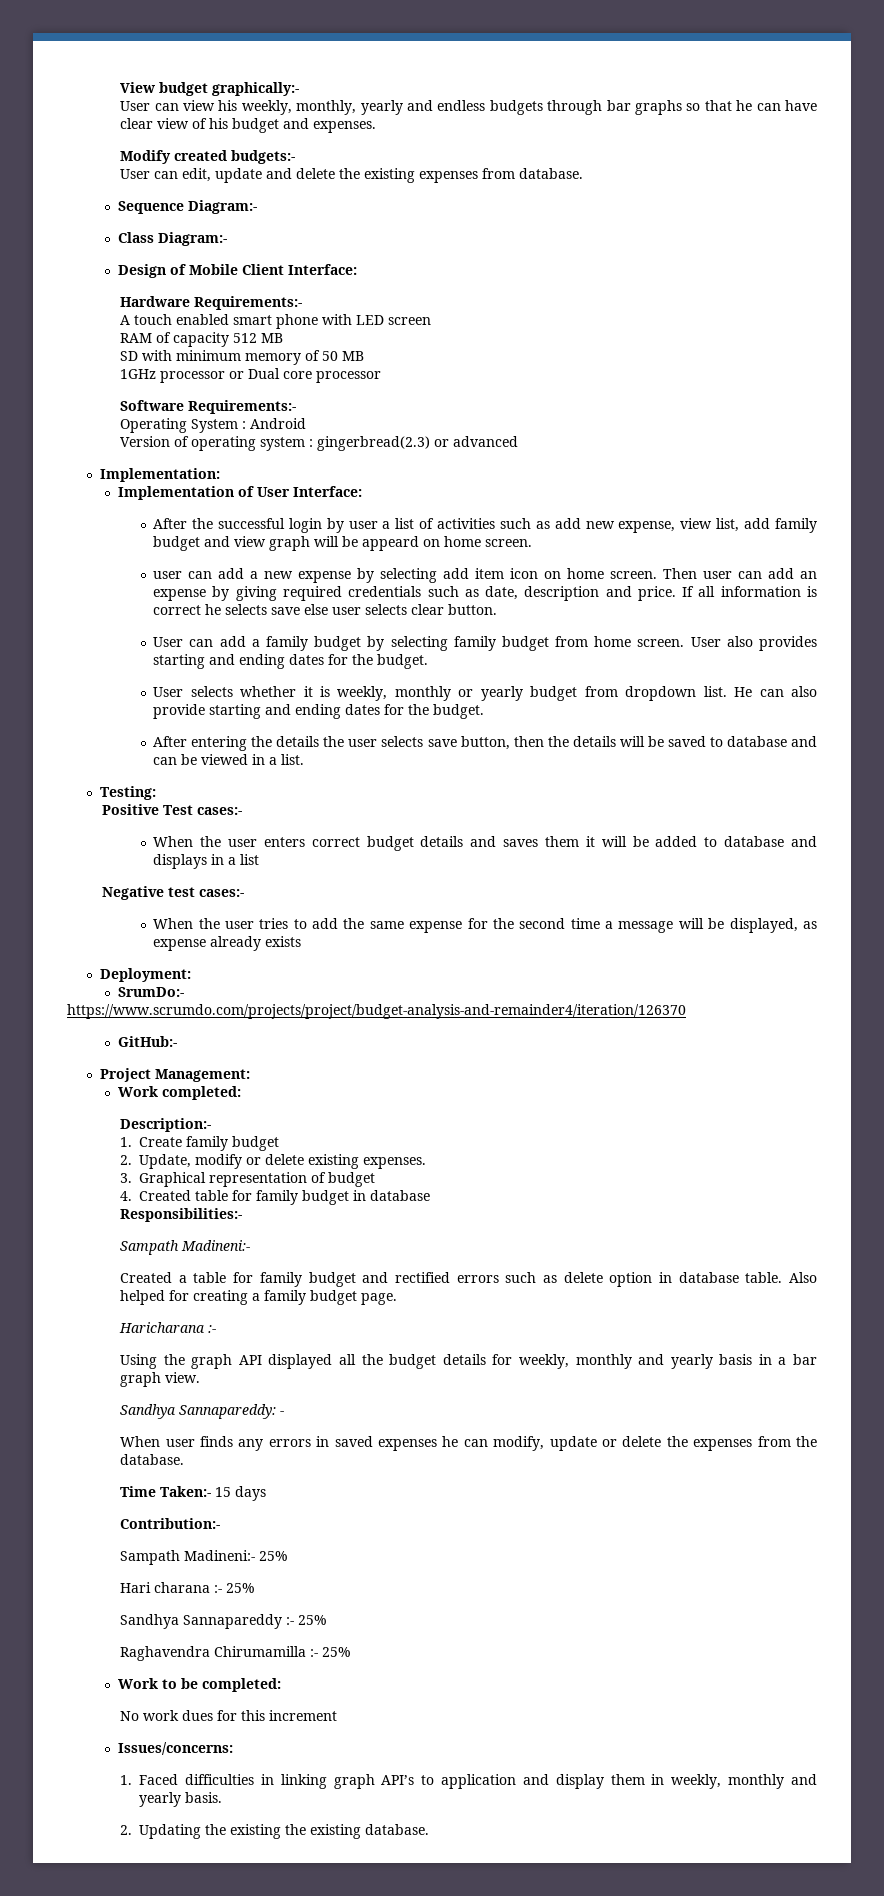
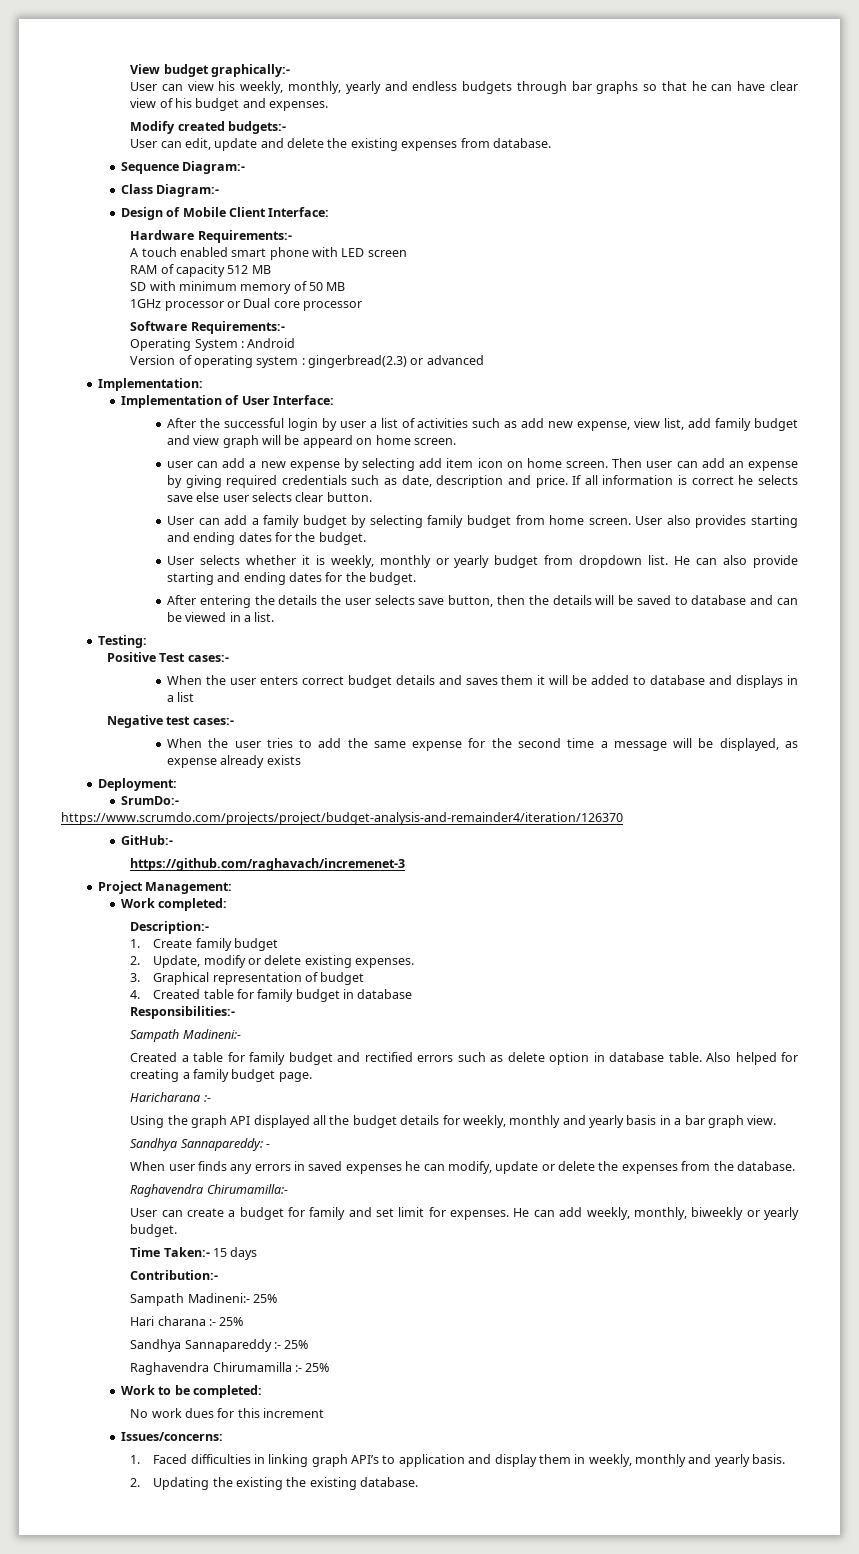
(177, 1041) none -> [130,858,406,871] // https://github.com/raghavach/incremenet-3
(185, 1459) none -> [130,1184,288,1197] [130,1207,800,1220] [130,1224,178,1237] // Raghavendra Chirumamilla:- // User can create a budget for family and set limit for expenses. He can add weekly, monthly, biweekly or yearly budget.

